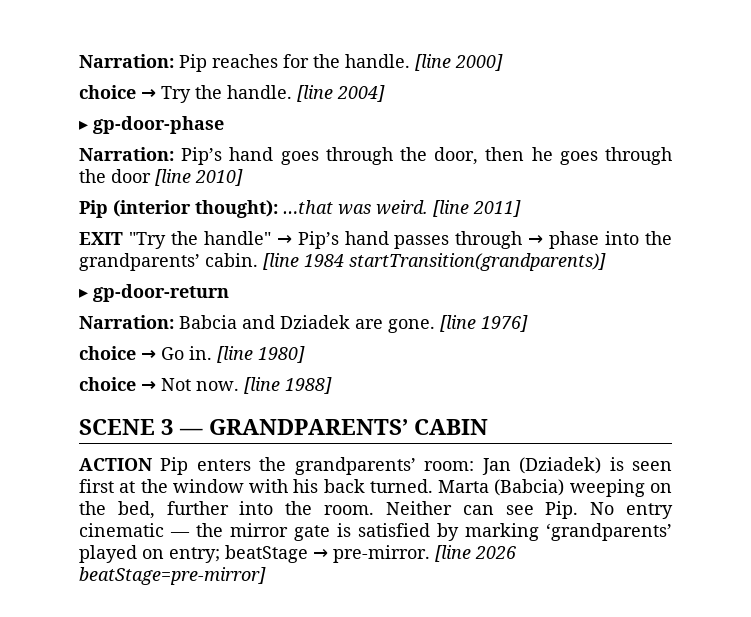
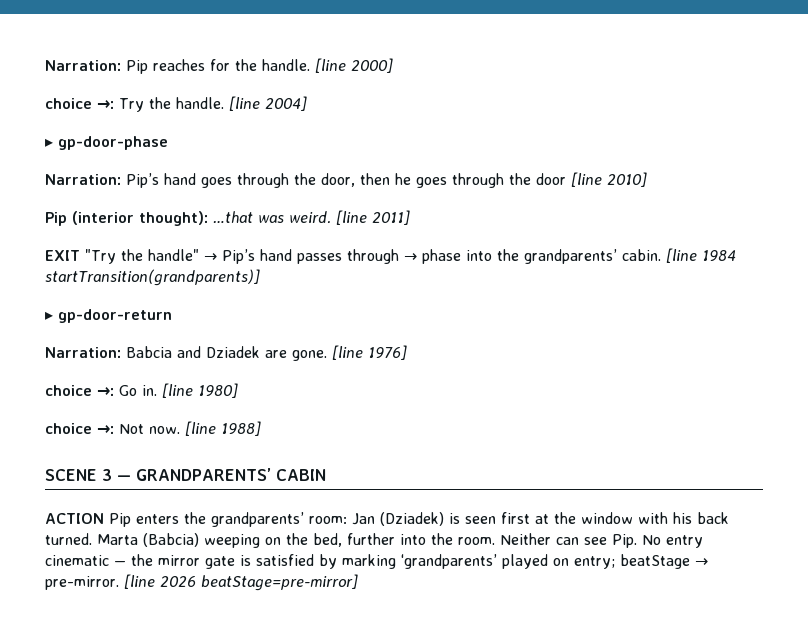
[141,89,156,99] → -> [97,100,114,109] →:
[141,350,156,360] → -> [97,387,114,396] →:
[141,381,156,391] → -> [97,425,114,434] →:

